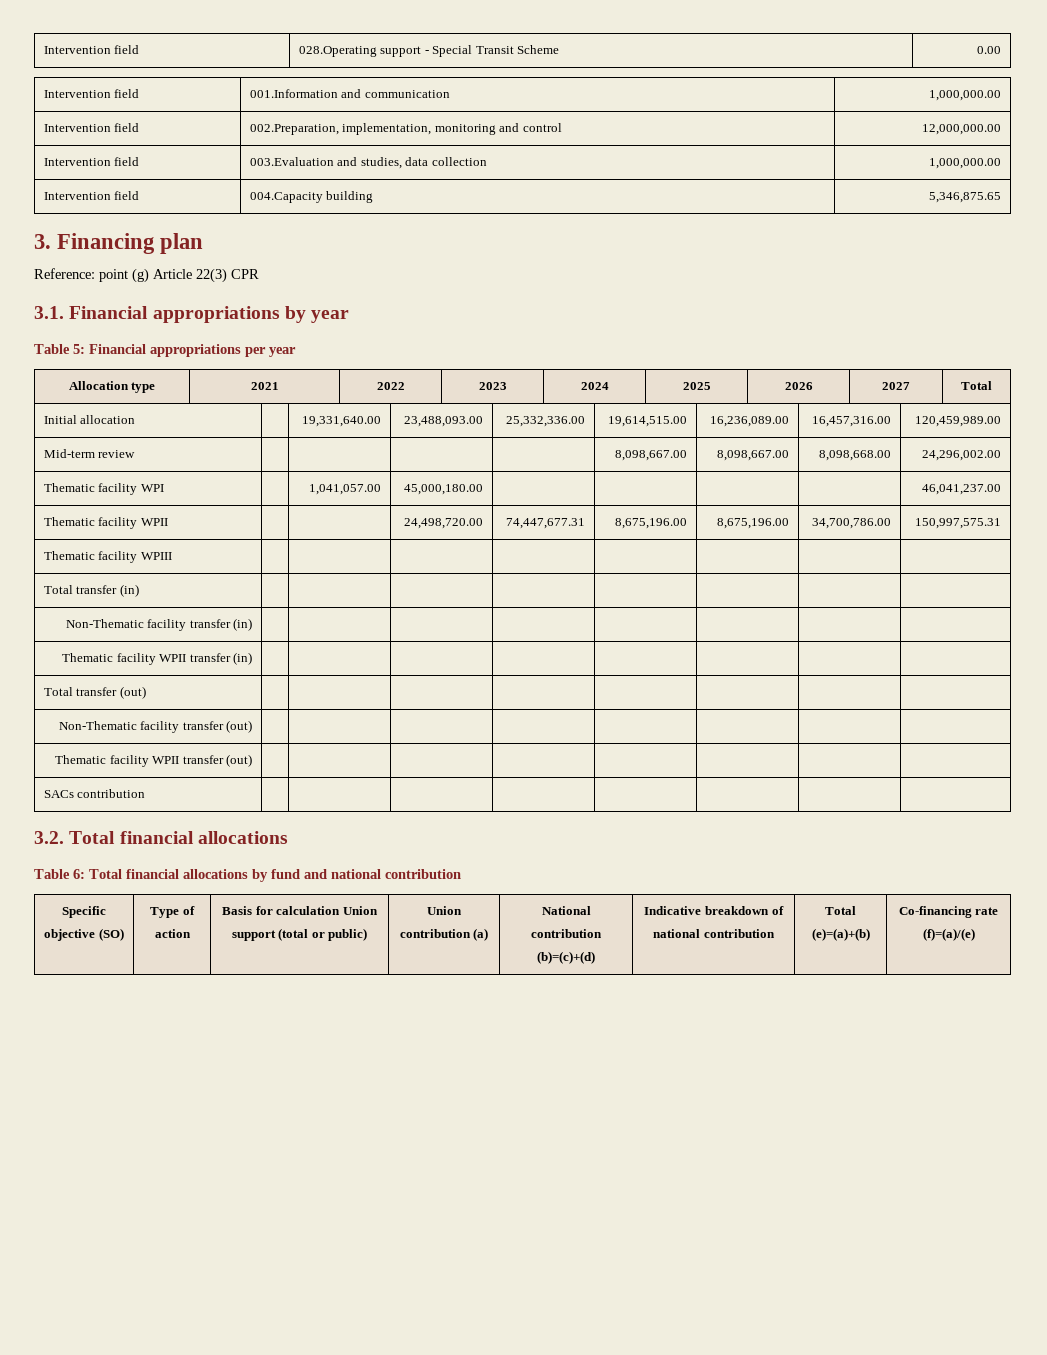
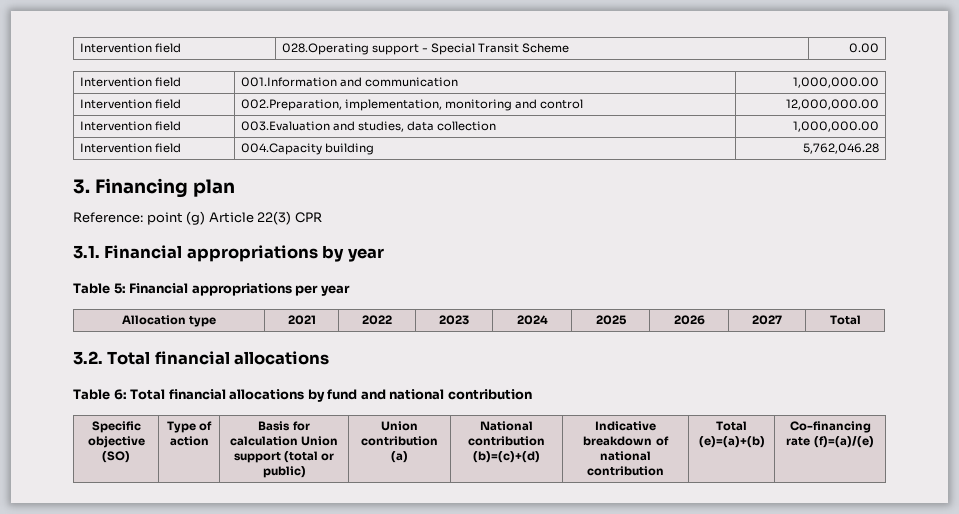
[929,192,1002,203] 5,346,875.65 -> [803,143,880,154] 5,762,046.28
[43,415,136,424] [302,416,382,427] [404,416,484,427] [506,416,586,427] [608,416,688,427] [710,416,790,427] [812,416,892,427] [915,416,1002,427] [43,449,136,458] [615,450,688,461] [717,450,790,461] [819,450,892,461] [922,450,1002,461] [43,483,164,495] [309,484,382,495] [404,484,484,495] [922,484,1002,495] [43,517,168,529] [404,518,484,529] [506,518,586,529] [615,518,688,529] [717,518,790,529] [812,518,892,529] [915,518,1002,529] [43,551,172,563] [43,584,139,597] [65,618,253,631] [62,652,253,665] [43,686,146,699] [58,720,253,733] [55,754,253,767] [43,789,146,798] // Initial allocation | | 19,331,640.00 | 23,488,093.00 | 25,332,336.00 | 19,614,515.00 | 16,236,089.00 | 16,457,316.00 | 120,459,989.00 // Mid-term review | | | | | 8,098,667.00 | 8,098,667.00 | 8,098,668.00 | 24,296,002.00 // Thematic facility WPI | | 1,041,057.00 | 45,000,180.00 | | | | | 46,041,237.00 // Thematic facility WPII | | | 24,498,720.00 | 74,447,677.31 | 8,675,196.00 | 8,675,196.00 | 34,700,786.00 | 150,997,575.31 // Thematic facility WPIII | | | | | | | | // Total transfer (in) | | | | | | | | // Non-Thematic facility transfer (in) | | | | | | | | // Thematic facility WPII transfer (in) | | | | | | | | // Total transfer (out) | | | | | | | | // Non-Thematic facility transfer (out) | | | | | | | | // Thematic facility WPII transfer (out) | | | | | | | | // SACs contribution | | | | | | | | -> (861, 320) none

